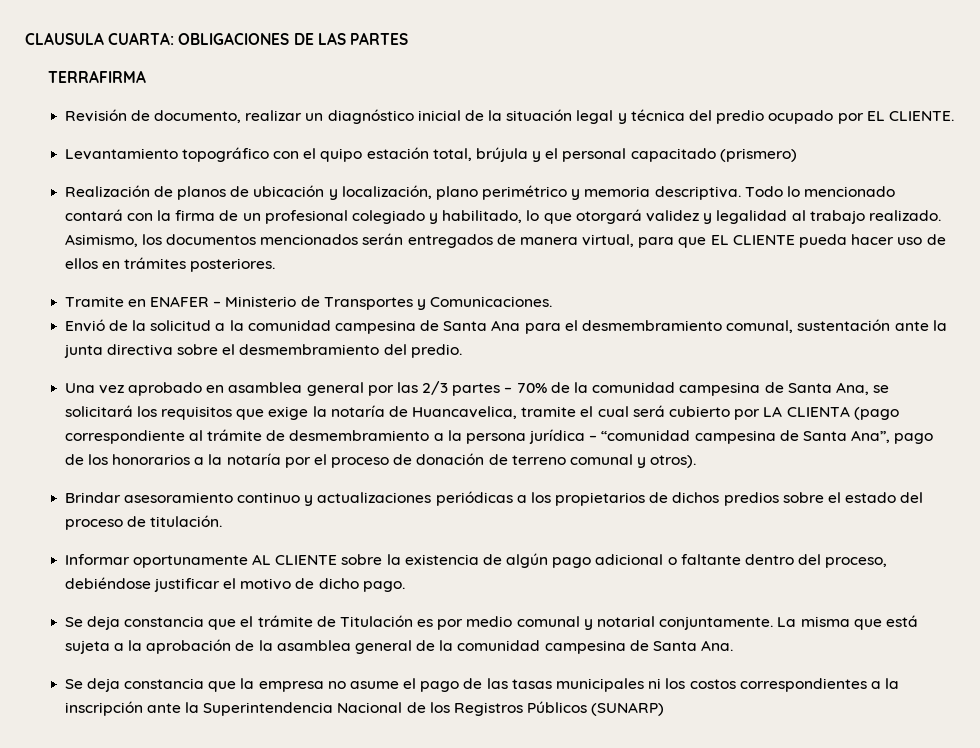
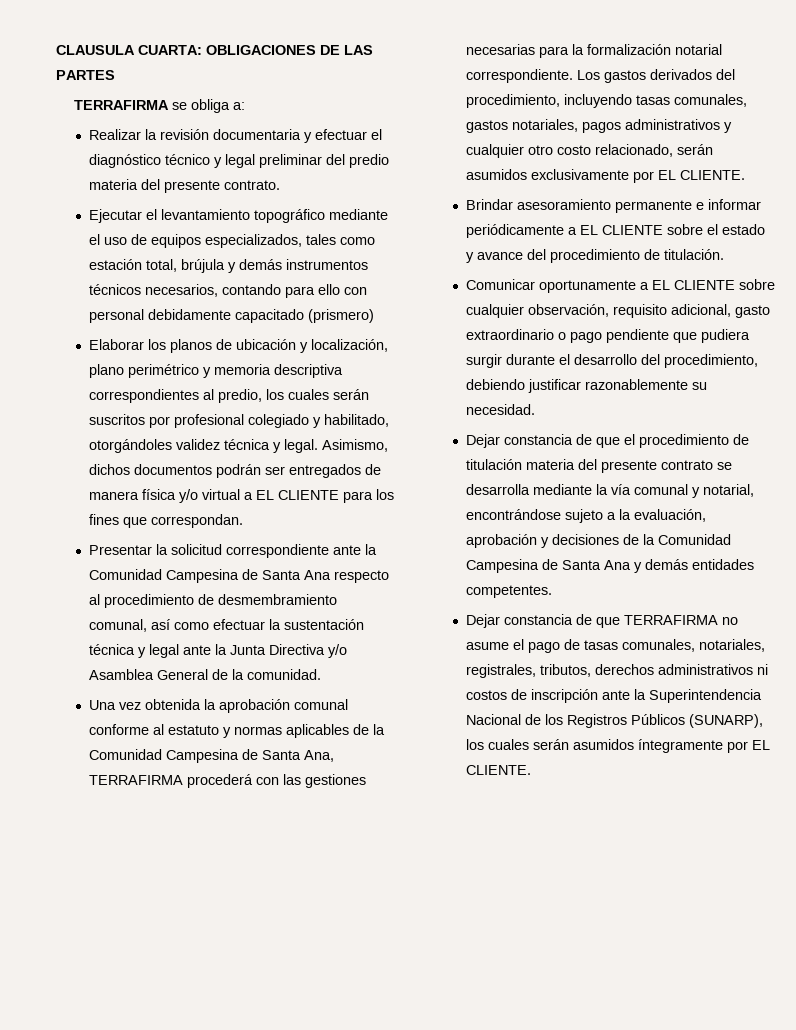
[64,109,954,124] [64,147,627,162] // Revisión de documento, realizar un diagnóstico inicial de la situación legal y técnica del predio ocupado por EL CLIENTE. // Levantamiento topográfico con el quipo estación total, brújula y el personal -> [171,99,245,113] [89,129,383,143] [89,154,390,168] [89,179,281,193] [89,209,389,223] [89,234,376,248] [89,259,369,273] [89,284,368,298] [89,309,232,323] se obliga a: // Realizar la revisión documentaria y efectuar el diagnóstico técnico y legal preliminar del predio materia del presente contrato. // Ejecutar el levantamiento topográfico mediante el uso de equipos especializados, tales como estación total, brújula y demás instrumentos técnicos necesarios, contando para ello con personal debidamente
[64,185,173,197] Realización de -> [89,339,167,350] Elaborar los
[654,186,896,200] [64,209,941,224] [64,233,946,248] [64,257,276,272] [64,296,553,310] [64,319,947,334] [63,344,462,358] [64,381,890,396] [64,405,899,420] [64,429,934,444] [64,453,697,468] [64,491,924,506] [64,515,222,530] [64,553,888,568] [64,577,405,592] [64,615,918,630] [64,639,734,654] [64,678,324,692] descriptiva. Todo lo mencionado contará con la firma de un profesional colegiado y habilitado, lo que otorgará validez y legalidad al trabajo realizado. Asimismo, los documentos mencionados serán entregados de manera virtual, para que EL CLIENTE pueda hacer uso de ellos en trámites posteriores. // Tramite en ENAFER – Ministerio de Transportes y Comunicaciones. // Envió de la solicitud a la comunidad campesina de Santa Ana para el desmembramiento comunal, sustentación ante la junta directiva sobre el desmembramiento del predio. // Una vez aprobado en asamblea general por las 2/3 partes – 70% de la comunidad campesina de Santa Ana, se solicitará los requisitos que exige la notaría de Huancavelica, tramite el cual será cubierto por LA CLIENTA (pago correspondiente al trámite de desmembramiento a la persona jurídica – “comunidad campesina de Santa Ana”, pago de los honorarios a la notaría por el proceso de donación de terreno comunal y otros). // Brindar asesoramiento continuo y actualizaciones periódicas a los propietarios de dichos predios sobre el estado del proceso de titulación. // Informar oportunamente AL CLIENTE sobre la existencia de algún pago adicional o faltante dentro del proceso, debiéndose justificar el motivo de dicho pago. // Se deja constancia que el trámite de Titulación es por medio comunal y notarial conjuntamente. La misma que está sujeta a la aprobación de la asamblea general de la comunidad campesina de Santa Ana. // Se deja constancia que la empresa -> [274,364,344,378] [89,389,370,403] [89,414,390,428] [89,439,389,453] [89,464,382,478] [89,489,395,503] [89,514,244,528] [89,544,378,558] [89,569,390,583] [89,594,338,608] [89,619,365,632] [89,644,348,658] [89,669,322,680] [89,699,349,713] [89,724,386,738] [89,749,335,763] [89,774,367,788] [466,44,723,58] [466,69,736,83] [466,94,748,108] [466,119,733,133] [466,144,714,158] [466,169,746,183] [466,199,762,213] [466,224,766,238] [466,249,725,263] [466,279,776,293] [466,304,771,318] [466,329,751,343] [466,354,759,368] [466,379,708,393] [466,404,536,415] [466,434,750,448] [466,459,733,473] [466,484,755,498] [466,509,707,523] [466,534,732,548] [466,559,755,573] [466,585,553,598] [466,614,719,628] descriptiva correspondientes al predio, los cuales serán suscritos por profesional colegiado y habilitado, otorgándoles validez técnica y legal. Asimismo, dichos documentos podrán ser entregados de manera física y/o virtual a EL CLIENTE para los fines que correspondan. // Presentar la solicitud correspondiente ante la Comunidad Campesina de Santa Ana respecto al procedimiento de desmembramiento comunal, así como efectuar la sustentación técnica y legal ante la Junta Directiva y/o Asamblea General de la comunidad. // Una vez obtenida la aprobación comunal conforme al estatuto y normas aplicables de la Comunidad Campesina de Santa Ana, TERRAFIRMA procederá con las gestiones necesarias para la formalización notarial correspondiente. Los gastos derivados del procedimiento, incluyendo tasas comunales, gastos notariales, pagos administrativos y cualquier otro costo relacionado, serán asumidos exclusivamente por EL CLIENTE. // Brindar asesoramiento permanente e informar periódicamente a EL CLIENTE sobre el estado y avance del procedimiento de titulación. // Comunicar oportunamente a EL CLIENTE sobre cualquier observación, requisito adicional, gasto extraordinario o pago pendiente que pudiera surgir durante el desarrollo del procedimiento, debiendo justificar razonablemente su necesidad. // Dejar constancia de que el procedimiento de titulación materia del presente contrato se desarrolla mediante la vía comunal y notarial, encontrándose sujeto a la evaluación, aprobación y decisiones de la Comunidad Campesina de Santa Ana y demás entidades competentes. // Dejar constancia de que TERRAFIRMA
[486,678,900,692] las tasas municipales ni los costos correspondientes a la -> [584,639,766,652] [466,664,769,678] [466,689,528,700] tasas comunales, notariales, registrales, tributos, derechos administrativos ni costos de
[591,702,665,716] (SUNARP) -> [689,714,764,728] [466,739,771,753] [466,765,532,775] (SUNARP), los cuales serán asumidos íntegramente por EL CLIENTE.

